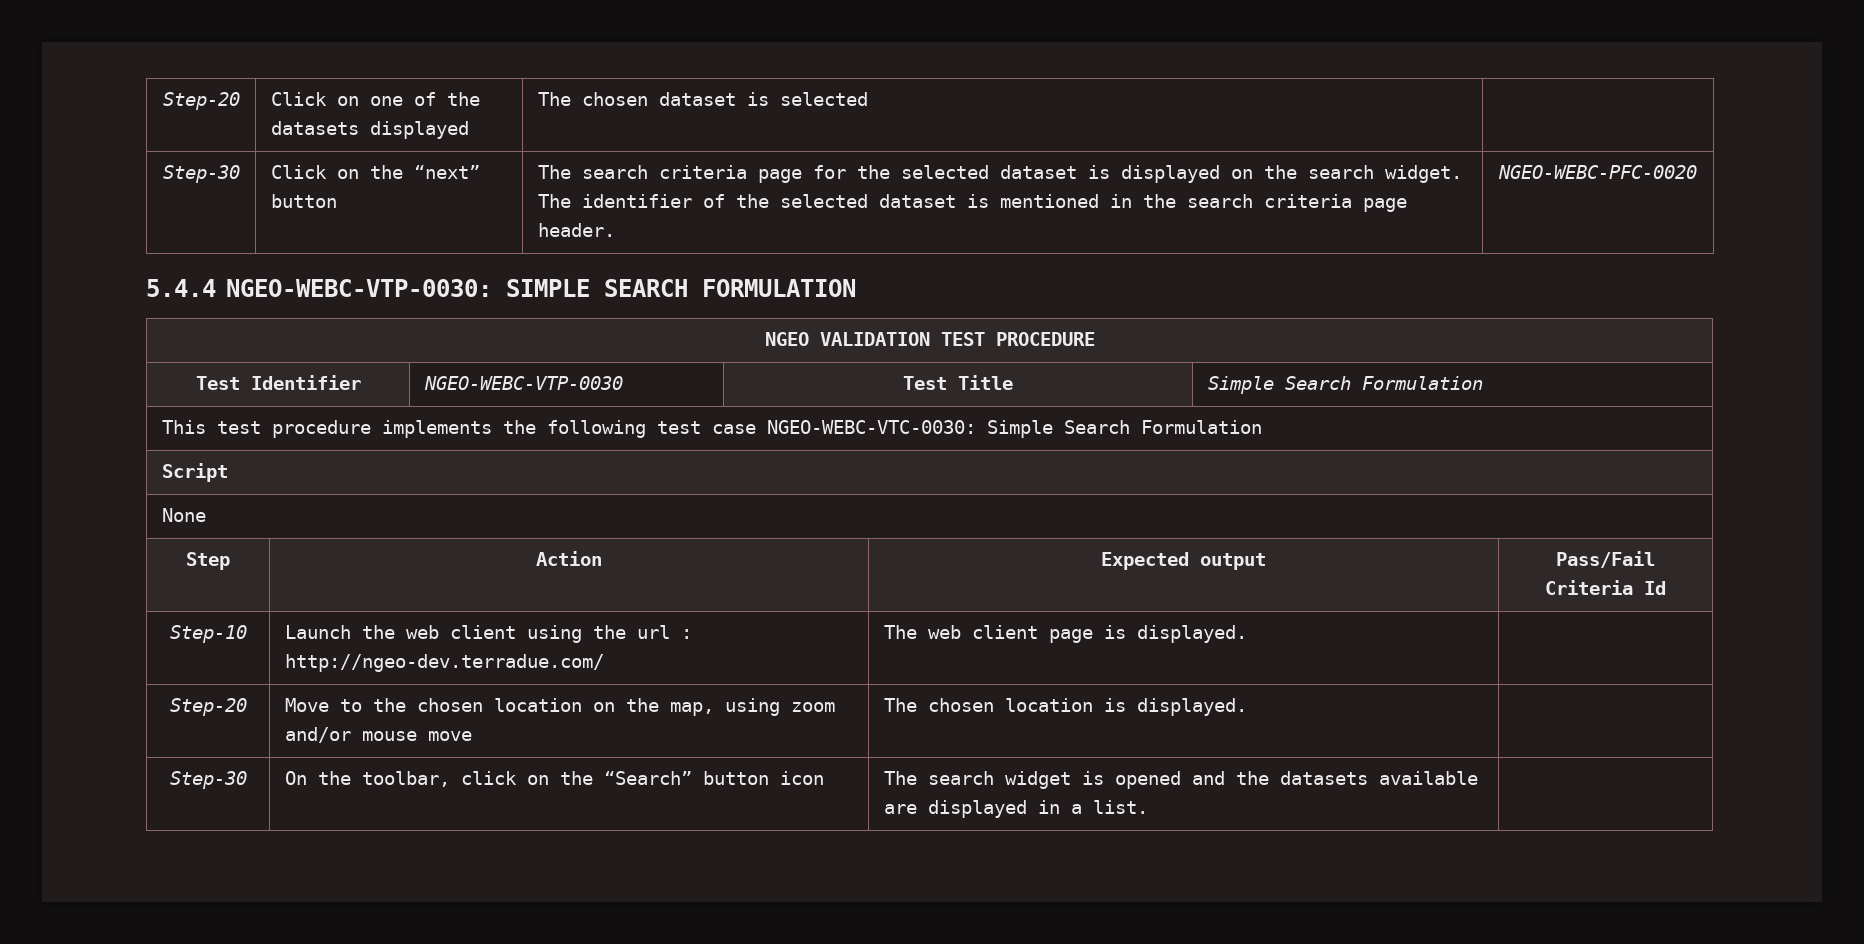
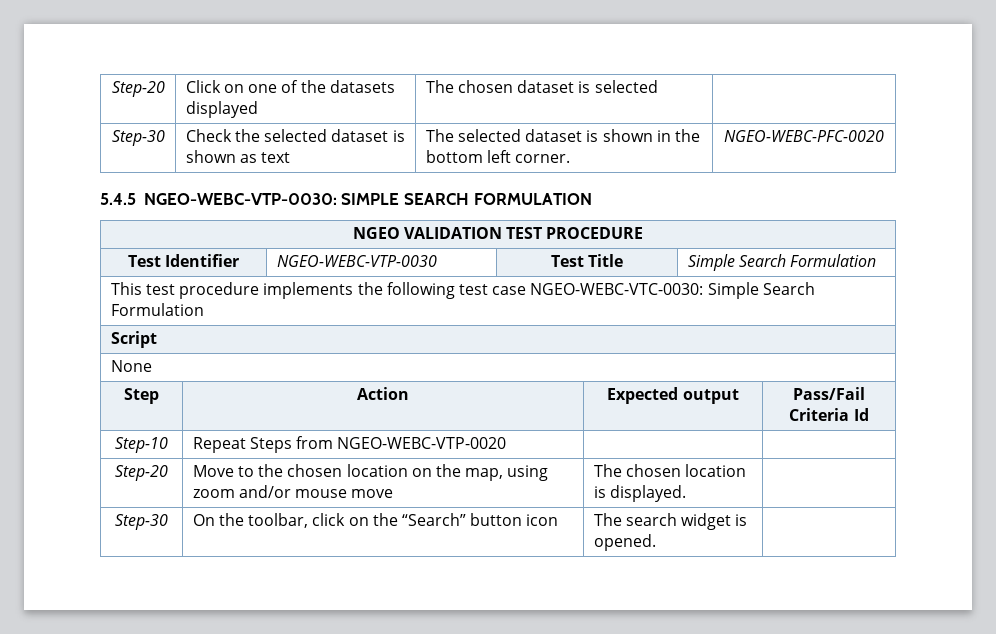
[270,165,480,179] [270,194,337,208] [537,165,1462,183] [537,194,1099,208] Click on the “next” button | The search criteria page for the selected dataset is displayed on the search widget. The identifier of the selected dataset is mentioned -> [185,129,405,142] [185,150,291,163] [425,129,653,142] Check the selected dataset is shown as text | The selected dataset is shown
[1186,194,1407,212] [537,223,615,237] search criteria page header. -> [425,150,571,163] bottom left corner.
[146,279,216,297] 5.4.4 -> [100,193,136,205] 5.4.5
[284,625,692,643] [284,654,604,672] [883,625,1247,643] Launch the web client using the url : http://ngeo-dev.terradue.com/ | The web client page is displayed. -> [192,436,507,453] Repeat Steps from NGEO-WEBC-VTP-0020 |
[1114,771,1478,789] [883,800,1148,818] opened and the datasets available are displayed in a list. -> [593,534,656,551] opened.

